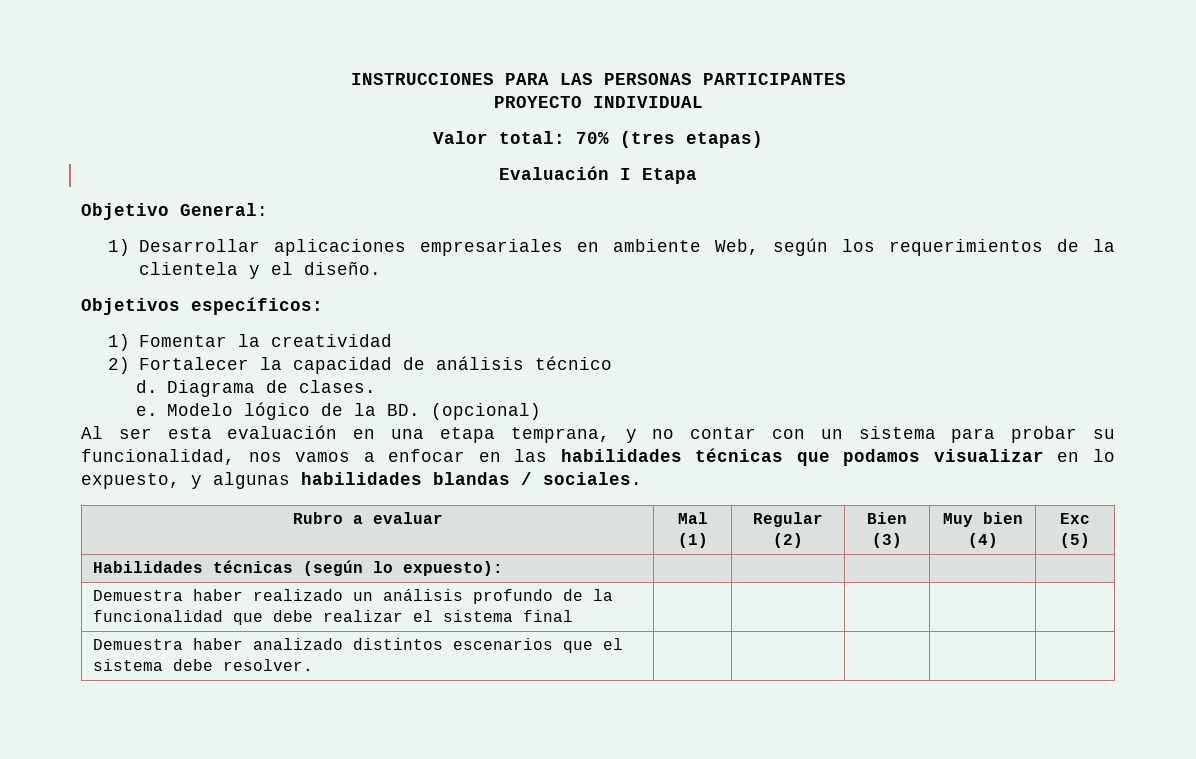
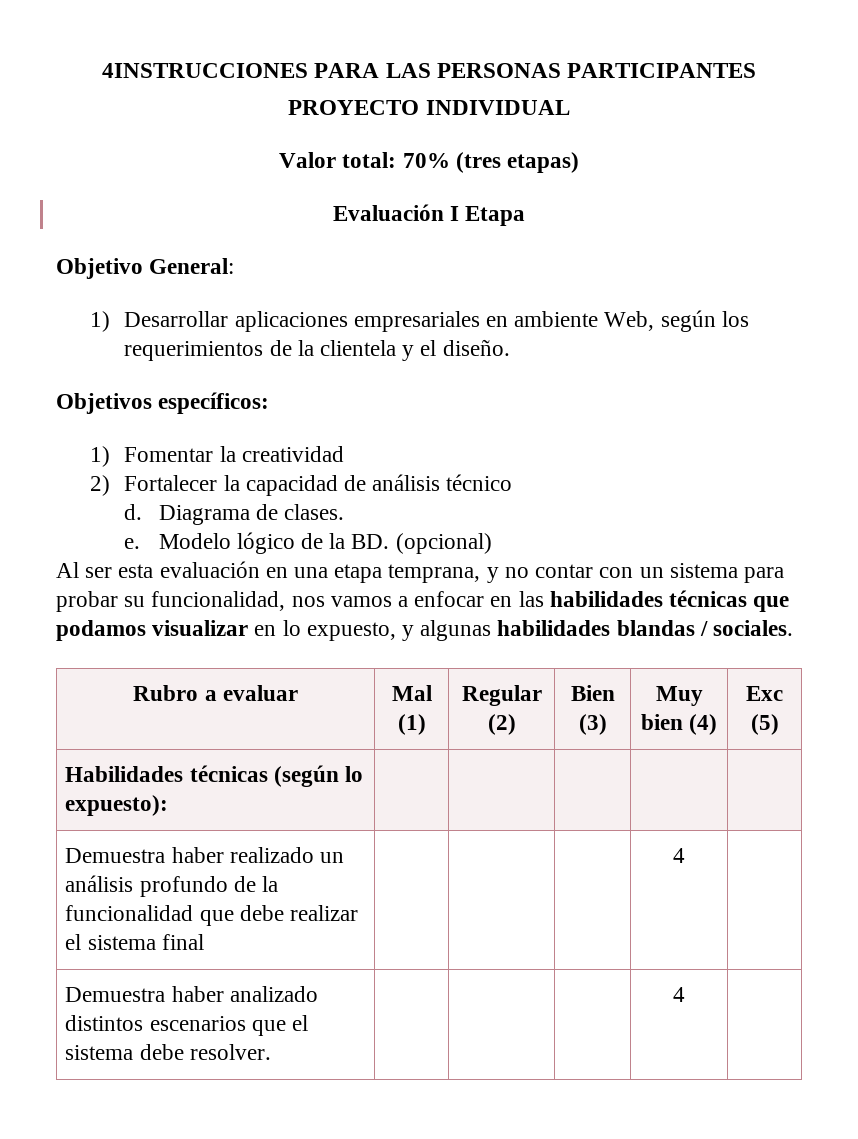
[350,73,494,85] INSTRUCCIONES -> [102,63,309,78] 4INSTRUCCIONES
(574, 616) none -> [673,848,685,863] 4
(314, 665) none -> [673,987,685,1002] 4

